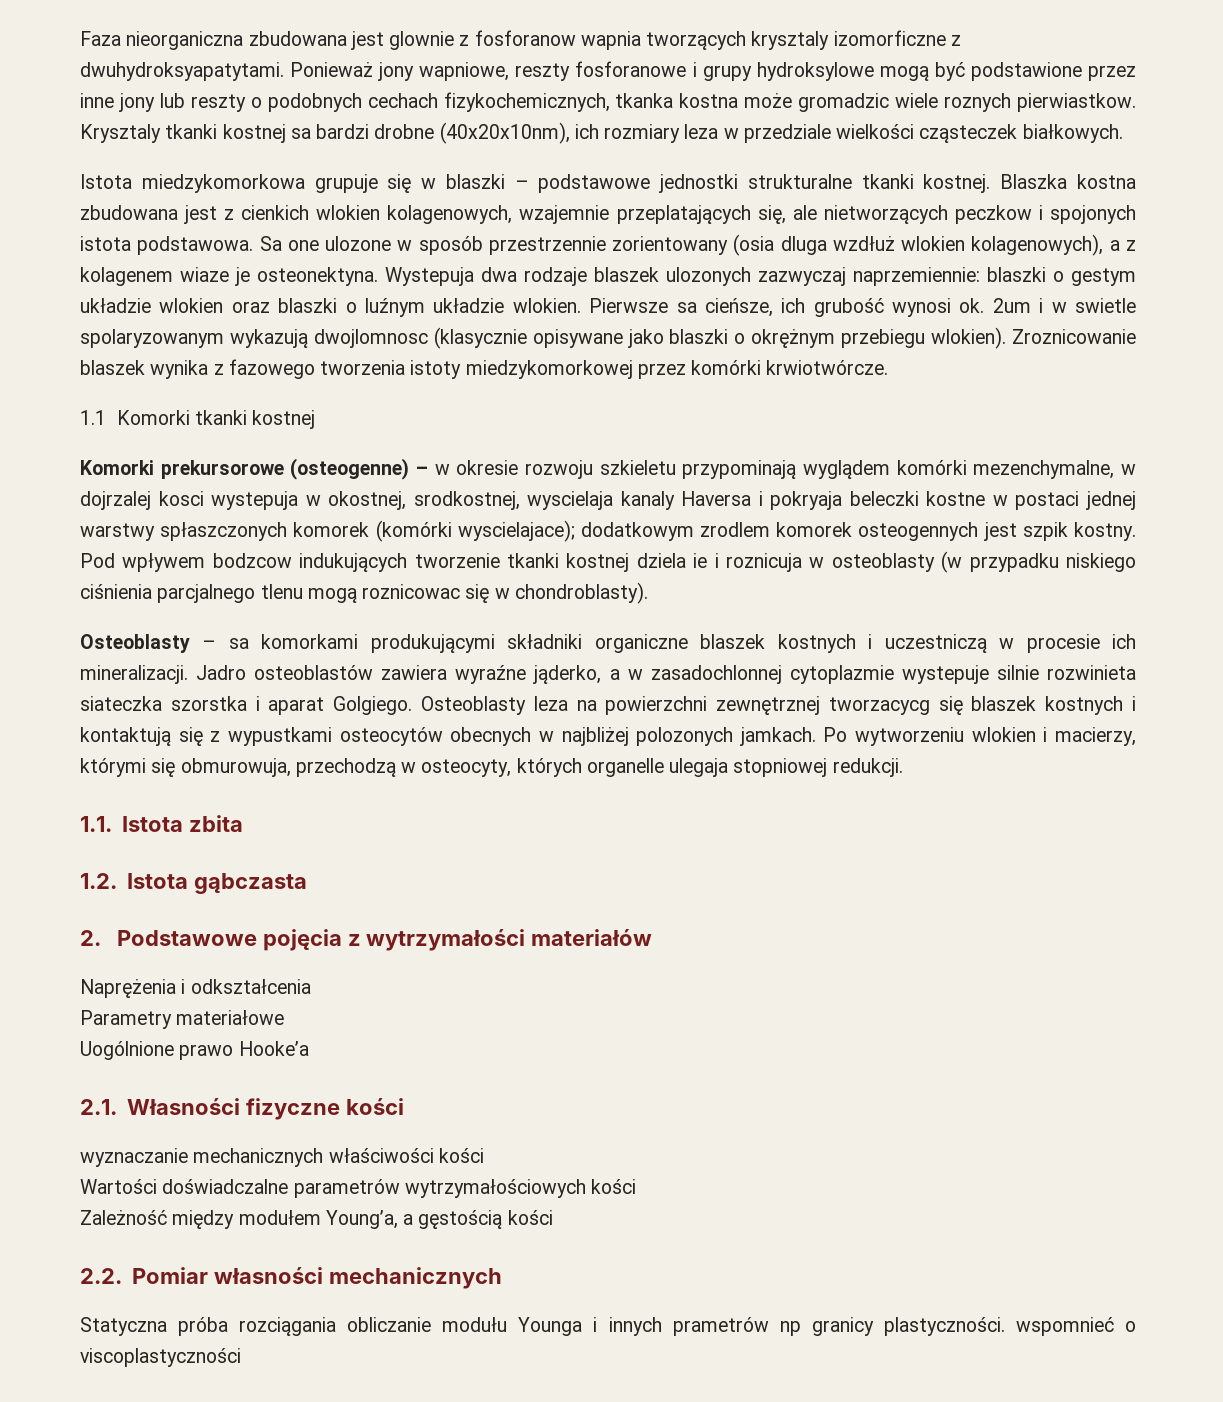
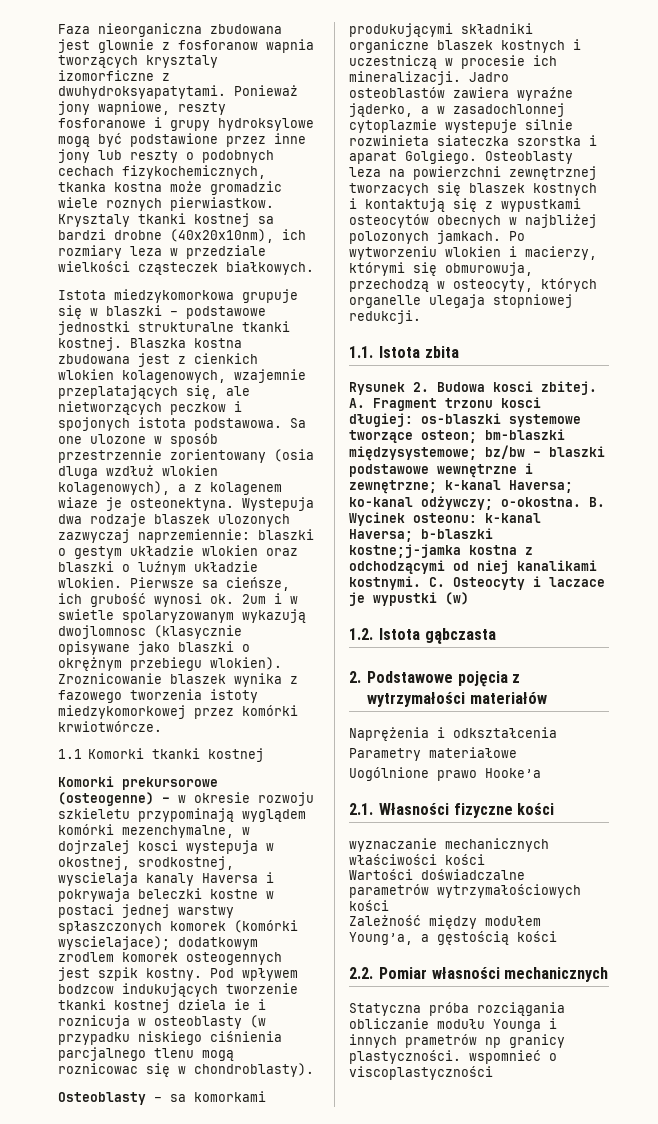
[770,491,843,510] pokryaja -> [58,888,130,902] pokrywaja
[828,697,930,715] tworzacycg -> [349,183,429,196] tworzacych
(243, 823) none -> [349,381,597,395] [349,397,541,411] [349,413,581,427] [349,429,565,443] [349,445,605,461] [349,463,533,478] [349,480,573,494] [349,496,605,510] [349,512,541,526] [349,528,493,542] [349,544,533,558] [349,560,597,574] [349,576,605,590] [349,592,469,606] // Rysunek 2. Budowa kosci zbitej. A. Fragment trzonu kosci długiej: os-blaszki systemowe tworzące osteon; bm-blaszki międzysystemowe; bz/bw – blaszki podstawowe wewnętrzne i zewnętrzne; k-kanal Haversa; ko-kanal odżywczy; o-okostna. B. Wycinek osteonu: k-kanal Haversa; b-blaszki kostne;j-jamka kostna z odchodzącymi od niej kanalikami kostnymi. C. Osteocyty i laczace je wypustki (w)

